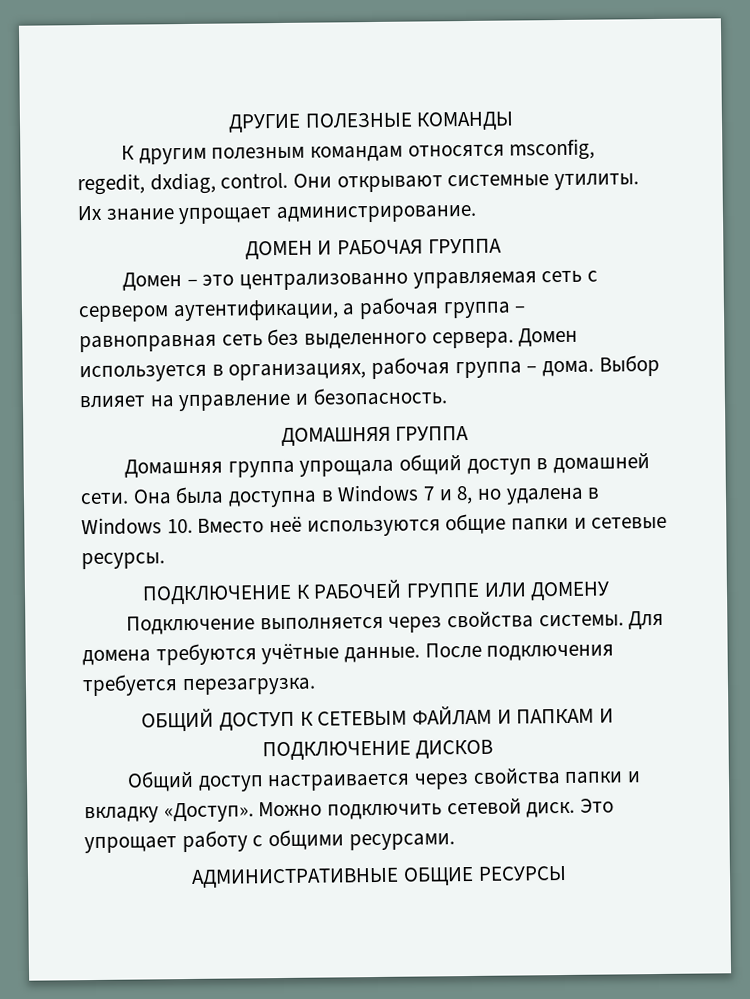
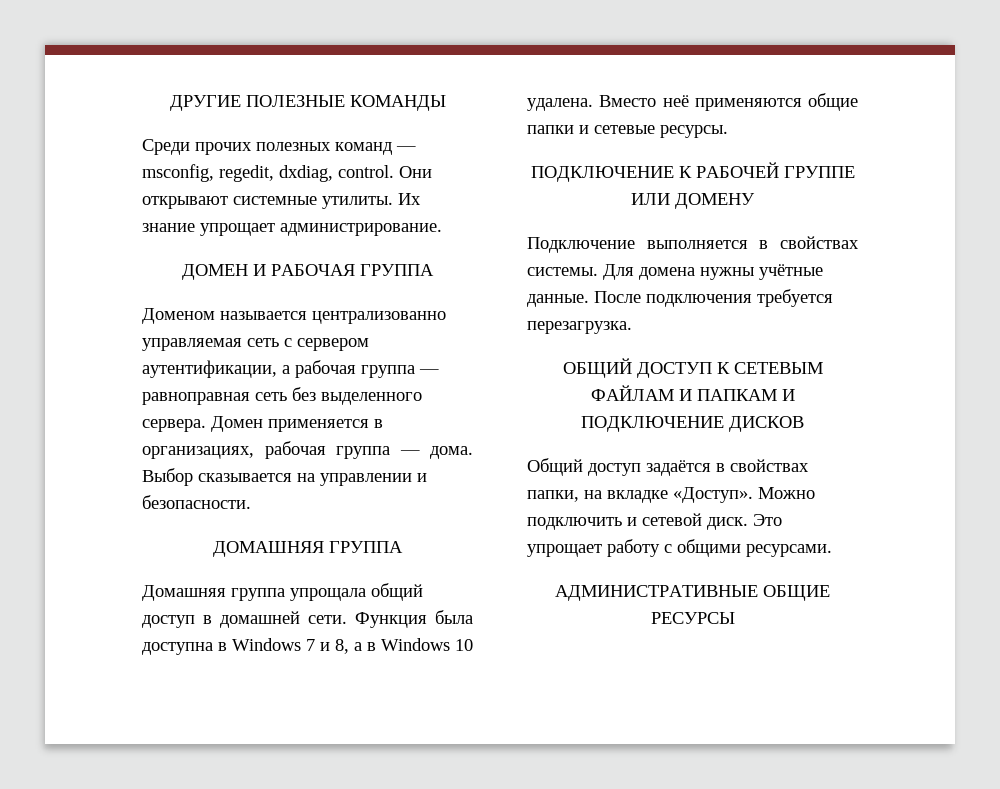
[120,144,505,165] К другим полезным командам относятся -> [142,139,416,155] Среди прочих полезных команд —
[121,272,235,291] Домен – это -> [142,308,307,324] Доменом называется
[514,306,527,313] – -> [419,369,439,374] —
[79,364,207,383] используется -> [268,419,369,432] применяется
[526,366,538,373] – -> [399,450,420,455] —
[79,387,447,412] влияет на управление и безопасность. -> [198,473,427,486] [142,495,251,509] сказывается на управлении и безопасности.
[132,489,172,505] Она -> [355,612,427,628] Функция
[477,487,601,505] [81,517,193,536] но удалена в Windows 10. -> [354,638,473,651] [527,98,593,111] а в Windows 10 удалена.
[306,519,441,537] используются -> [694,98,802,111] применяются
[388,610,534,633] через свойства -> [759,236,859,249] в свойствах
[155,643,257,666] требуются -> [700,267,754,280] нужны
[267,767,641,792] [84,806,159,824] настраивается через свойства папки и вкладку -> [646,459,809,476] [527,490,668,503] задаётся в свойствах папки, на вкладке
(443, 811) none -> [627,517,637,526] и

